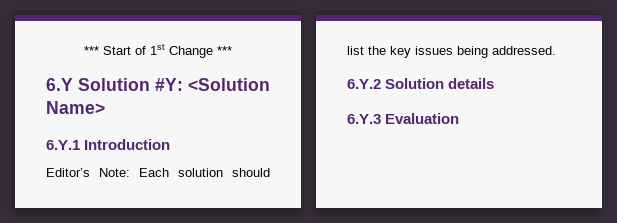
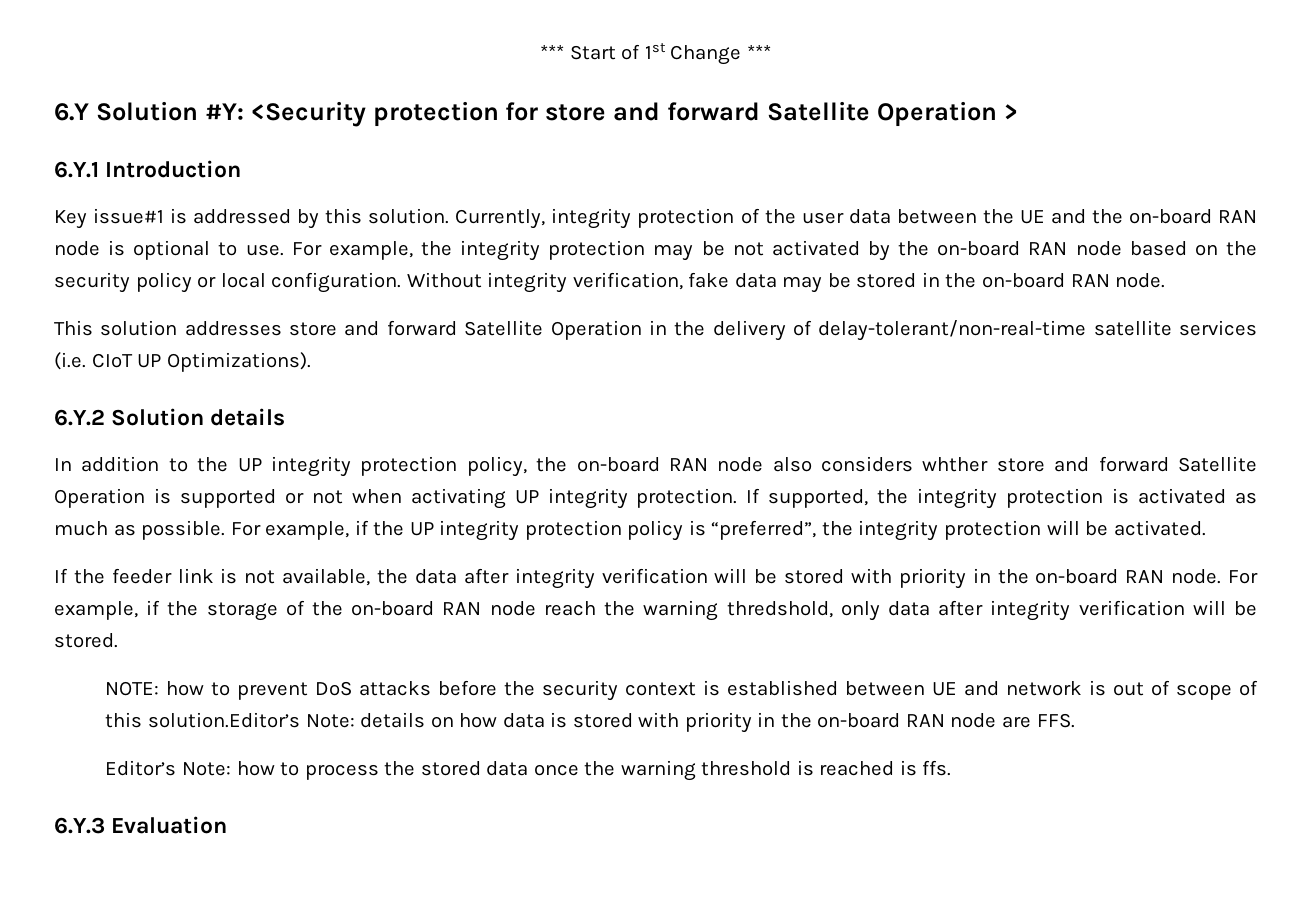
[188,78,270,91] [46,101,105,114] [46,139,171,150] [46,168,270,177] [347,46,556,58] [347,78,495,89] <Solution Name> // 6.Y.1 Introduction // Editor’s Note: Each solution should list the key issues being addressed. // 6.Y.2 Solution details -> [250,101,1018,127] [54,160,242,178] [54,208,1257,229] [54,240,1257,261] [54,272,1166,293] [54,320,1257,341] [54,352,311,372] [54,408,286,426] [54,456,1258,477] [54,488,1258,509] [54,520,1206,541] [54,568,1258,589] [54,600,1257,621] [54,633,118,648] [105,680,1258,701] [105,712,1075,733] [105,760,952,781] <Security protection for store and forward Satellite Operation > // 6.Y.1 Introduction // Key issue#1 is addressed by this solution. Currently, integrity protection of the user data between the UE and the on-board RAN node is optional to use. For example, the integrity protection may be not activated by the on-board RAN node based on the security policy or local configuration. Without integrity verification, fake data may be stored in the on-board RAN node. // This solution addresses store and forward Satellite Operation in the delivery of delay-tolerant/non-real-time satellite services (i.e. CIoT UP Optimizations). // 6.Y.2 Solution details // In addition to the UP integrity protection policy, the on-board RAN node also considers whther store and forward Satellite Operation is supported or not when activating UP integrity protection. If supported, the integrity protection is activated as much as possible. For example, if the UP integrity protection policy is “preferred”, the integrity protection will be activated. // If the feeder link is not available, the data after integrity verification will be stored with priority in the on-board RAN node. For example, if the storage of the on-board RAN node reach the warning thredshold, only data after integrity verification will be stored. // NOTE: how to prevent DoS attacks before the security context is established between UE and network is out of scope of this solution.Editor’s Note: details on how data is stored with priority in the on-board RAN node are FFS. // Editor’s Note: how to process the stored data once the warning threshold is reached is ffs.

